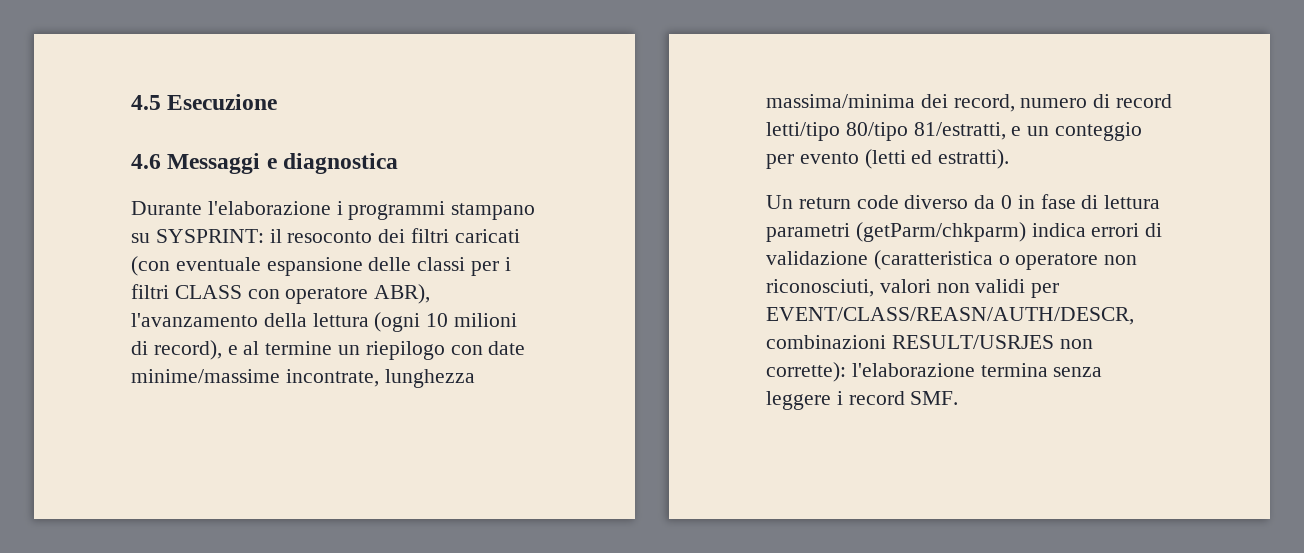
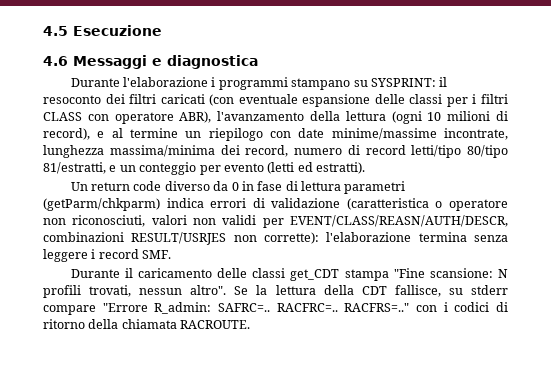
(959, 398) none -> [70,268,508,281] [43,285,508,298] [43,302,509,315] [43,319,251,329] // Durante il caricamento delle classi get_CDT stampa "Fine scansione: N profili trovati, nessun altro". Se la lettura della CDT fallisce, su stderr compare "Errore R_admin: SAFRC=.. RACFRC=.. RACFRS=.." con i codici di ritorno della chiamata RACROUTE.

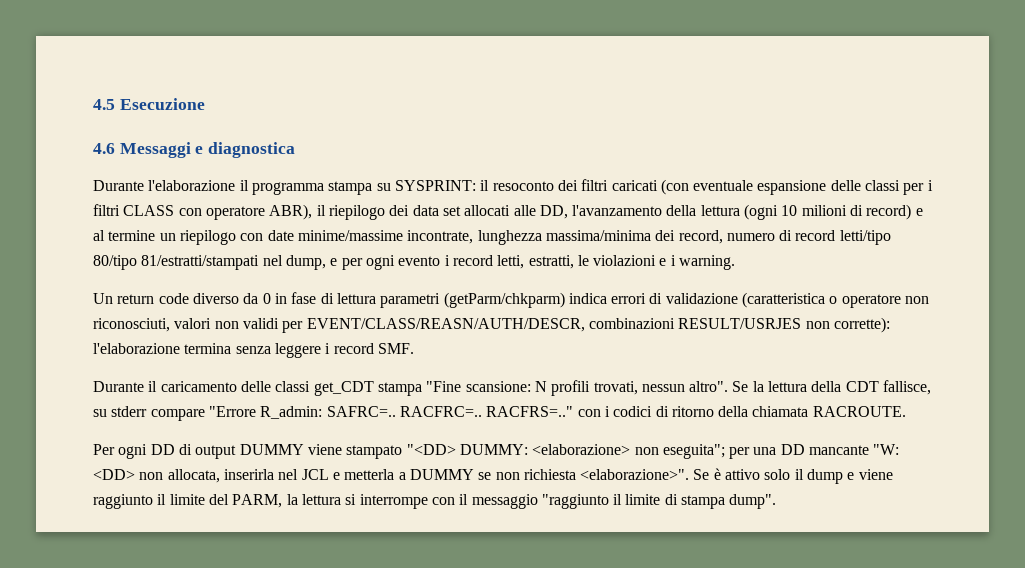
[211,77,351,90] i programmi stampano -> [239,180,373,195] il programma stampa
(212, 117) none -> [316,205,568,220] il riepilogo dei data set allocati alle DD,
[43,128,90,140] record), -> [866,204,912,220] record)
[43,162,365,175] 81/estratti, e un conteggio per evento (letti ed estratti). -> [141,255,736,270] 81/estratti/stampati nel dump, e per ogni evento i record letti, estratti, le violazioni e i warning.
(251, 324) none -> [93,444,900,459] [93,468,893,484] [93,494,777,509] // Per ogni DD di output DUMMY viene stampato "<DD> DUMMY: <elaborazione> non eseguita"; per una DD mancante "W: <DD> non allocata, inserirla nel JCL e metterla a DUMMY se non richiesta <elaborazione>". Se è attivo solo il dump e viene raggiunto il limite del PARM, la lettura si interrompe con il messaggio "raggiunto il limite di stampa dump".

